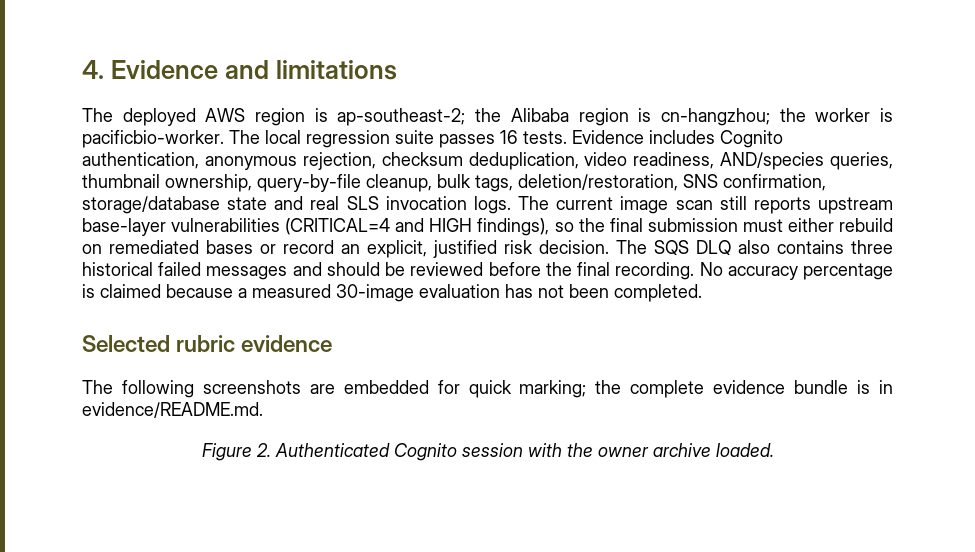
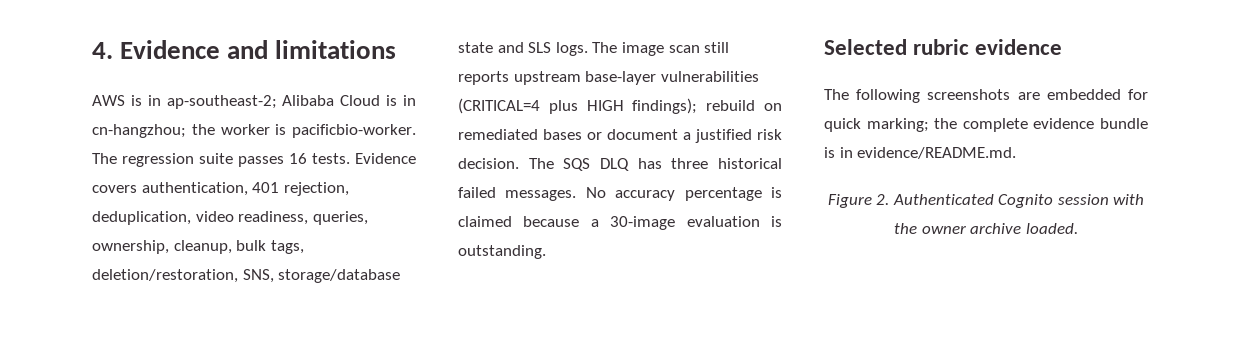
[82,108,652,126] The deployed AWS region is ap-southeast-2; the Alibaba region is -> [92,95,416,109] AWS is in ap-southeast-2; Alibaba Cloud is in
[265,130,301,144] local -> (117, 158) none
[649,130,783,148] [82,152,893,170] [82,174,361,192] includes Cognito authentication, anonymous rejection, checksum deduplication, video readiness, AND/species queries, thumbnail ownership, query-by-file -> [92,182,349,196] [92,211,368,225] [92,240,169,254] covers authentication, 401 rejection, deduplication, video readiness, queries, ownership,
[683,174,826,191] SNS confirmation, -> [242,269,274,283] SNS,
[310,196,467,210] real SLS invocation -> [528,42,552,53] SLS
[556,197,614,210] current -> (618, 47) none
[395,218,834,236] and HIGH findings), so the final submission must either -> [548,98,698,114] plus HIGH findings);
[283,240,427,258] record an explicit, -> [607,129,691,140] document a
[738,240,844,254] also contains -> [637,158,662,169] has
[206,262,695,280] messages and should be reviewed before the final recording. -> [505,190,577,201] messages.
[252,284,331,298] measured -> (599, 223) none
[505,284,702,302] has not been completed. -> [771,216,782,227] [458,245,546,259] is outstanding.

